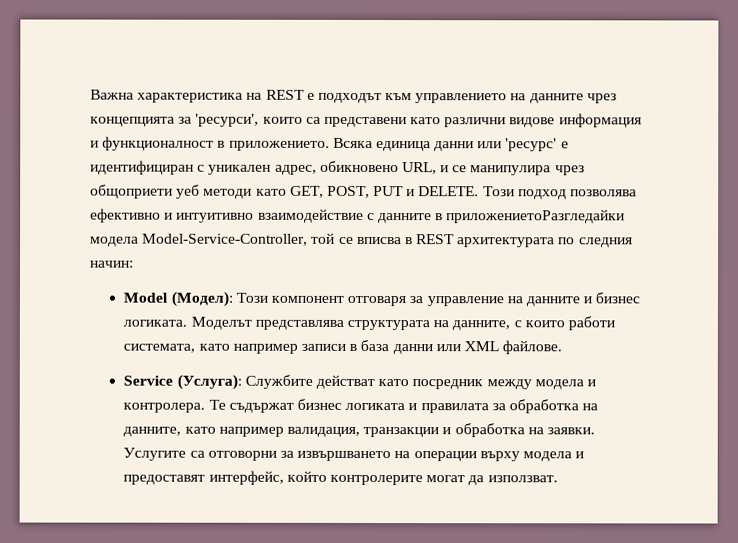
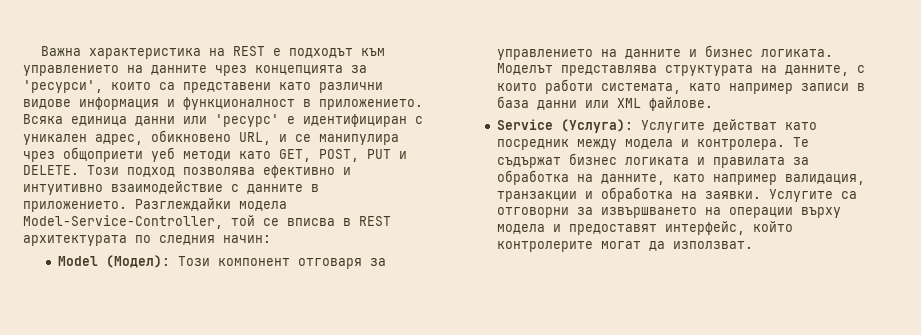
[446,209,626,224] приложениетоРазгледайки -> [23,198,231,212] приложението. Разглеждайки
[426,296,504,307] управление -> [496,49,593,60] управлението
[244,374,313,389] Службите -> [640,120,705,133] Услугите

